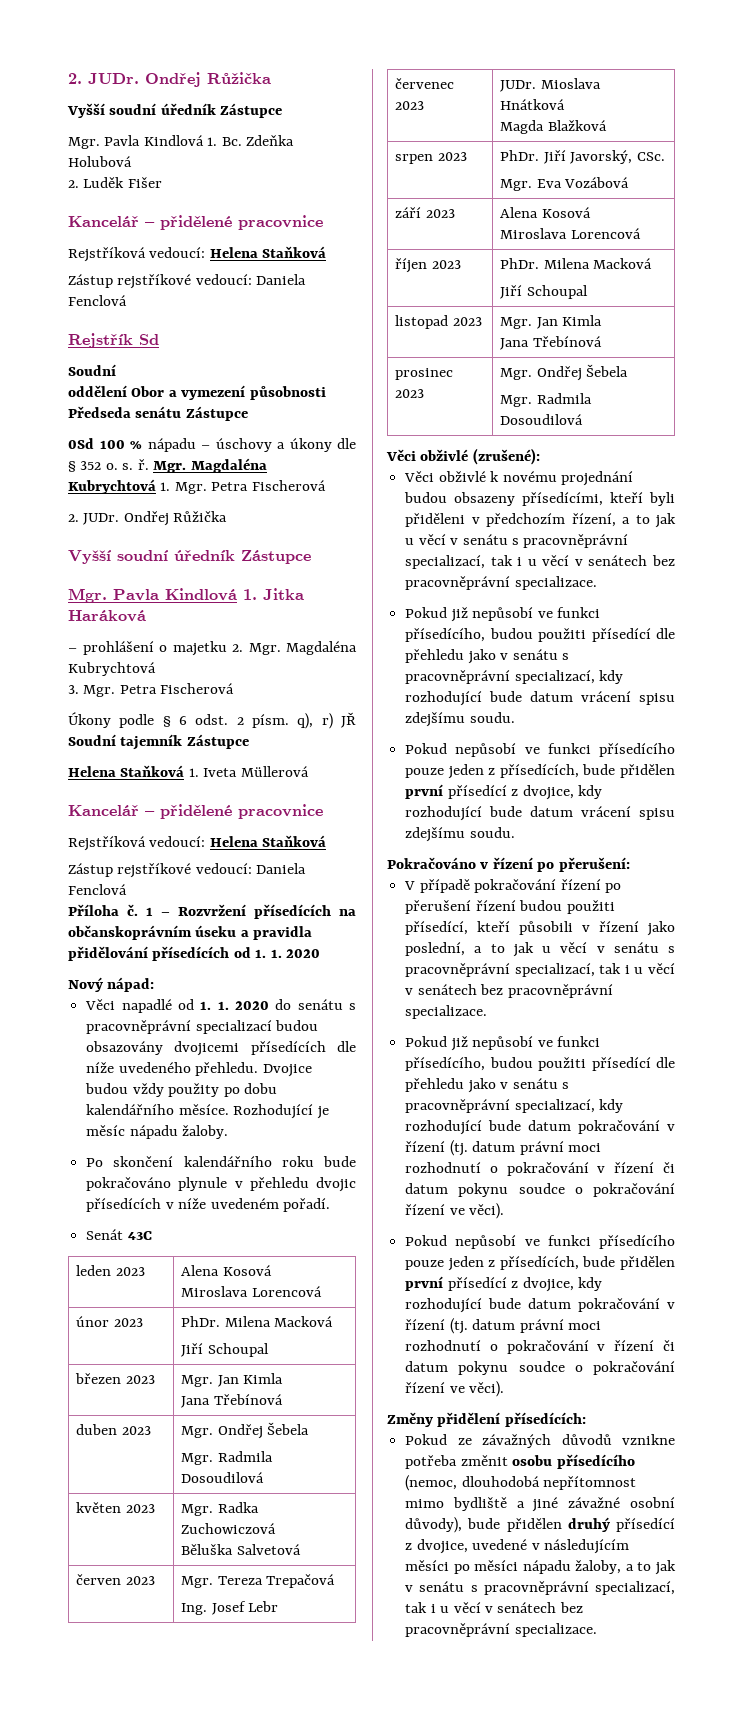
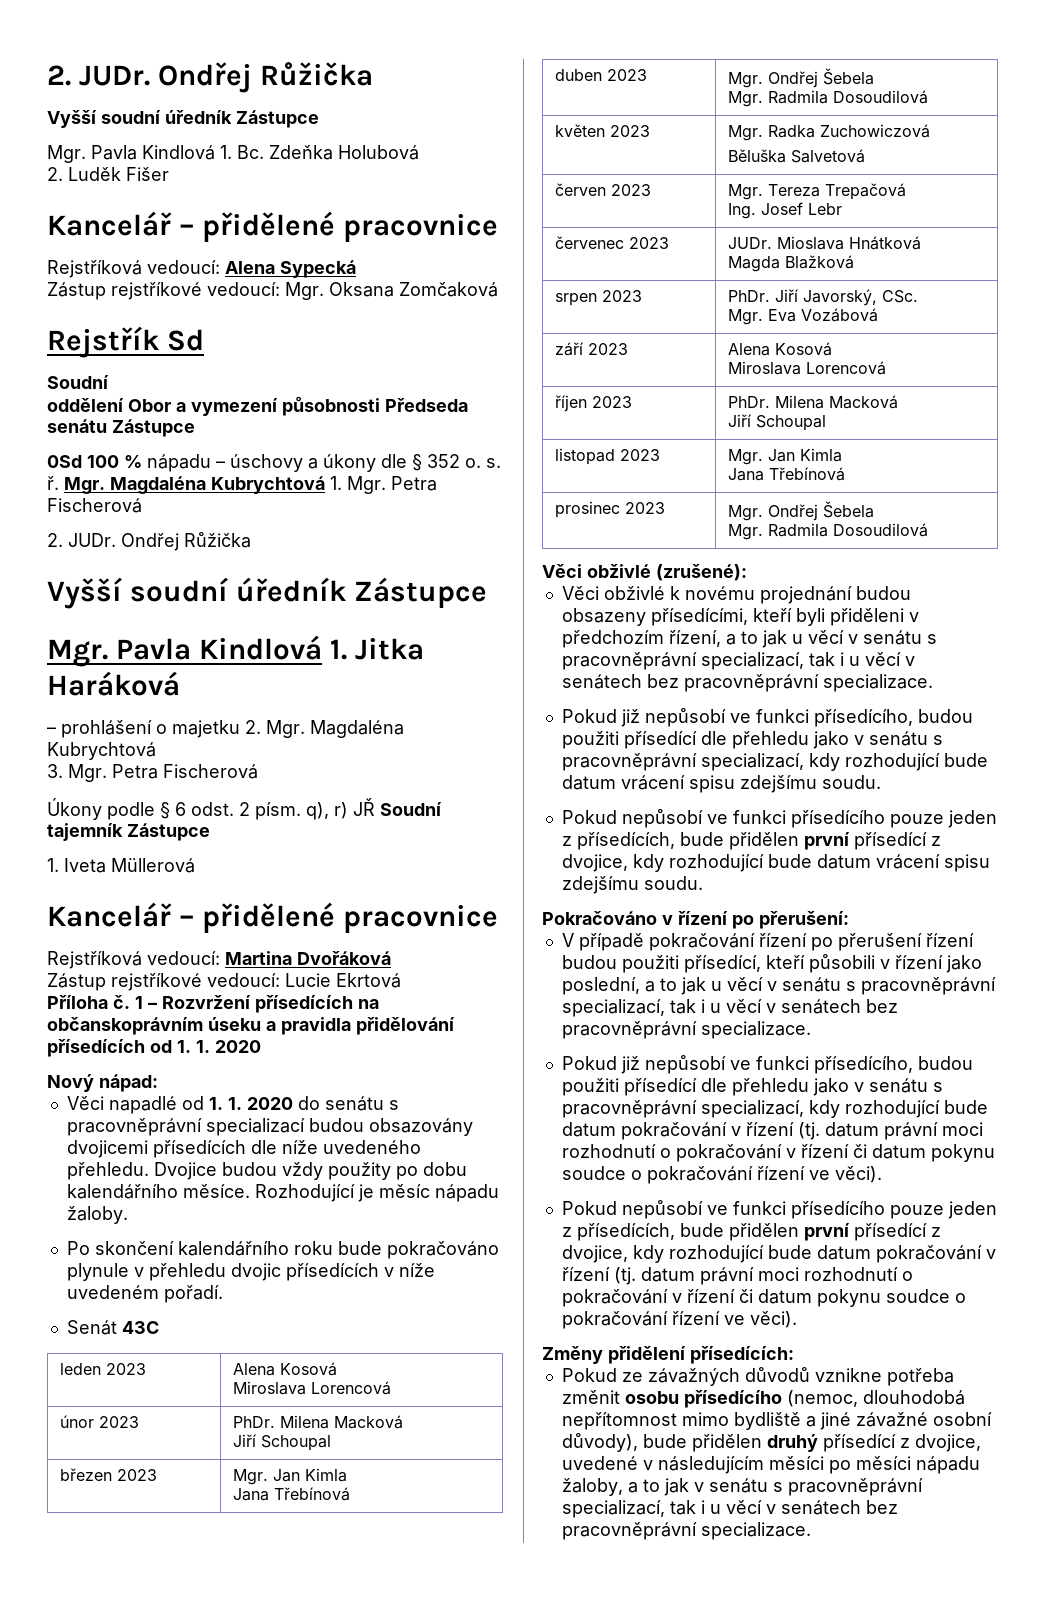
[209,246,327,258] [68,274,307,289] [68,295,127,306] Helena Staňková // Zástup rejstříkové vedoucí: Daniela Fenclová -> [225,260,356,278] [47,282,498,300] Alena Sypecká // Zástup rejstříkové vedoucí: Mgr. Oksana Zomčaková
[68,765,185,777] Helena Staňková -> (210, 832) none
[209,835,327,847] [68,863,307,878] [68,884,127,895] Helena Staňková // Zástup rejstříkové vedoucí: Daniela Fenclová -> [225,951,391,965] [47,973,401,991] Martina Dvořáková // Zástup rejstříkové vedoucí: Lucie Ekrtová

